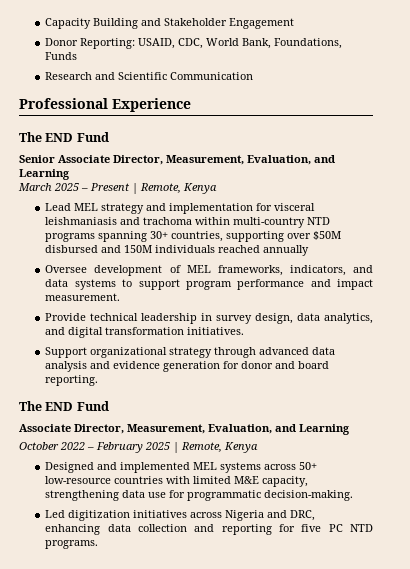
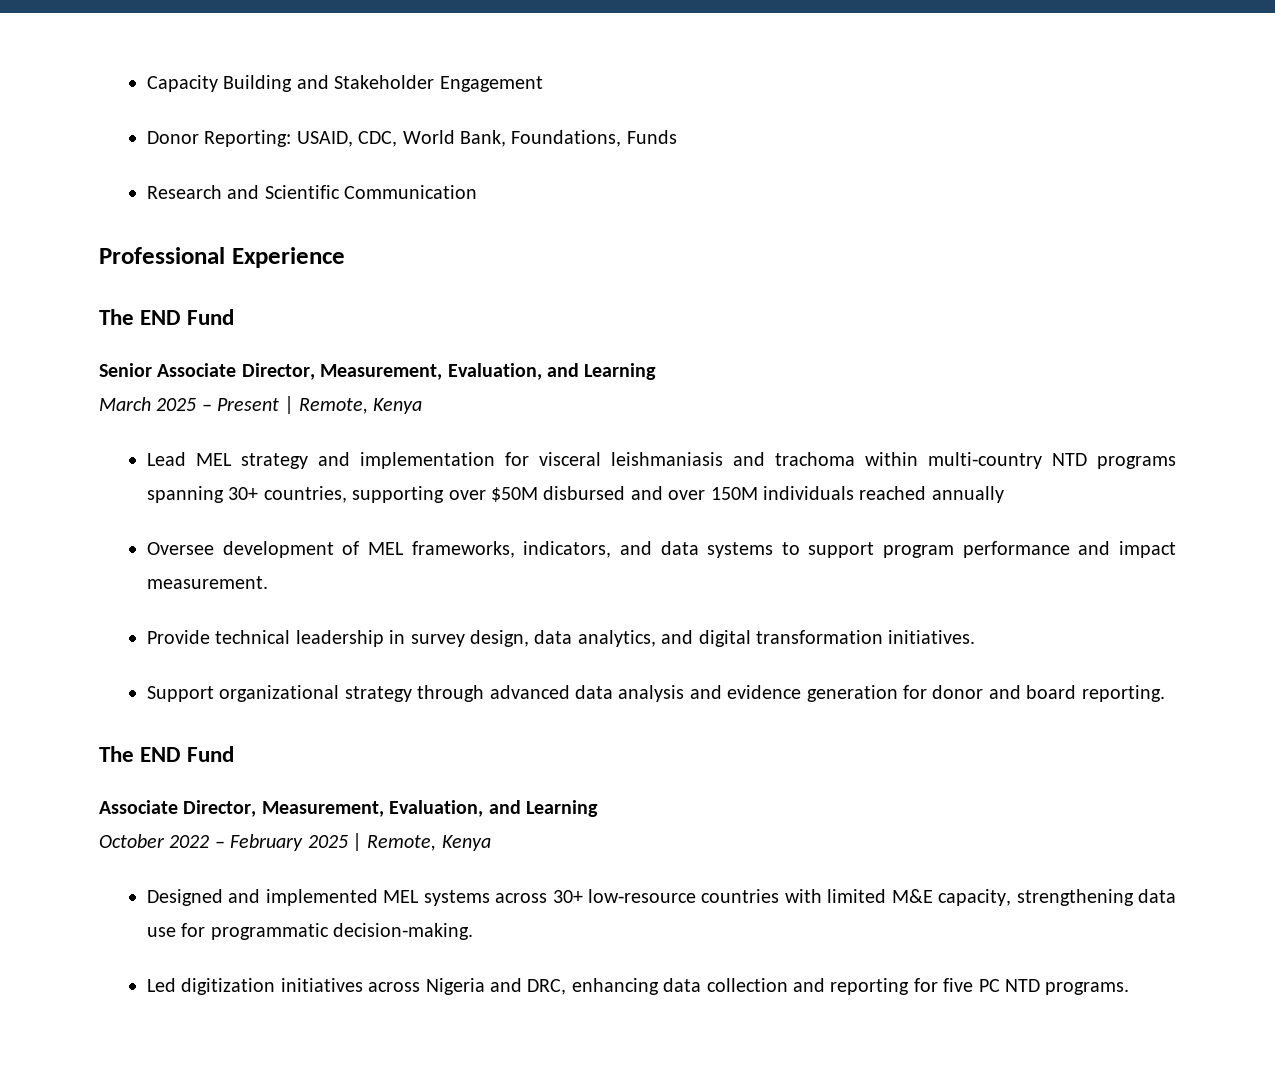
(122, 249) none -> [668,490,706,500] over
[299,462,318,470] 50+ -> [552,890,583,903] 30+

